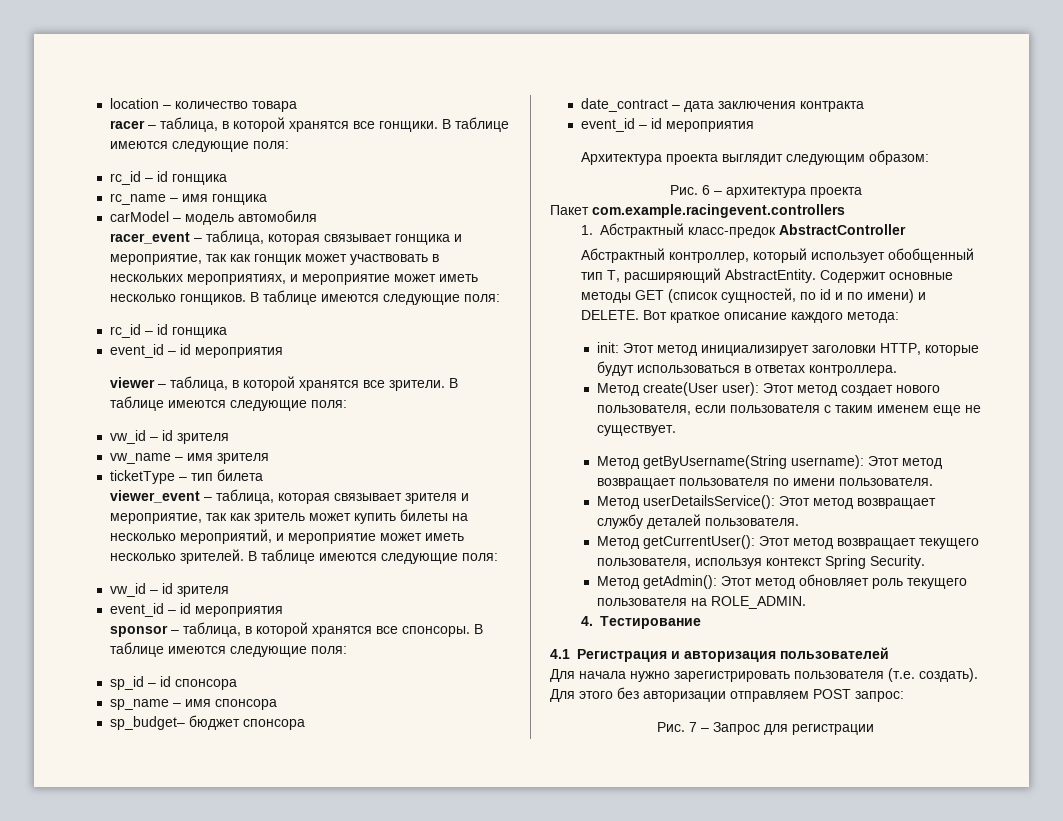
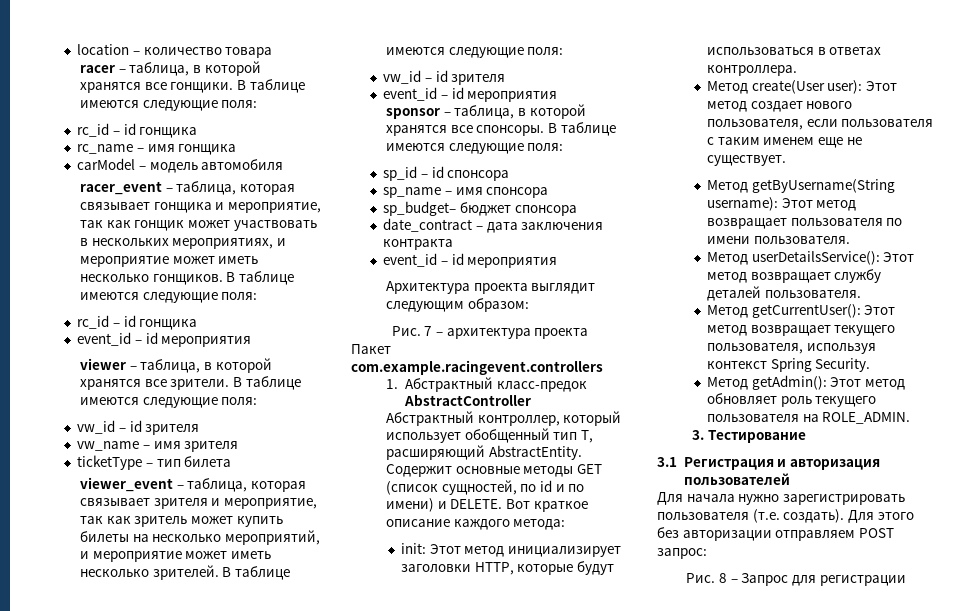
[701,185,710,195] 6 -> [424,326,433,336] 7
[581,616,594,626] 4. -> [692,430,705,440] 3.
[550,649,570,659] 4.1 -> [657,457,677,467] 3.1
[689,722,697,732] 7 -> [719,573,728,583] 8

